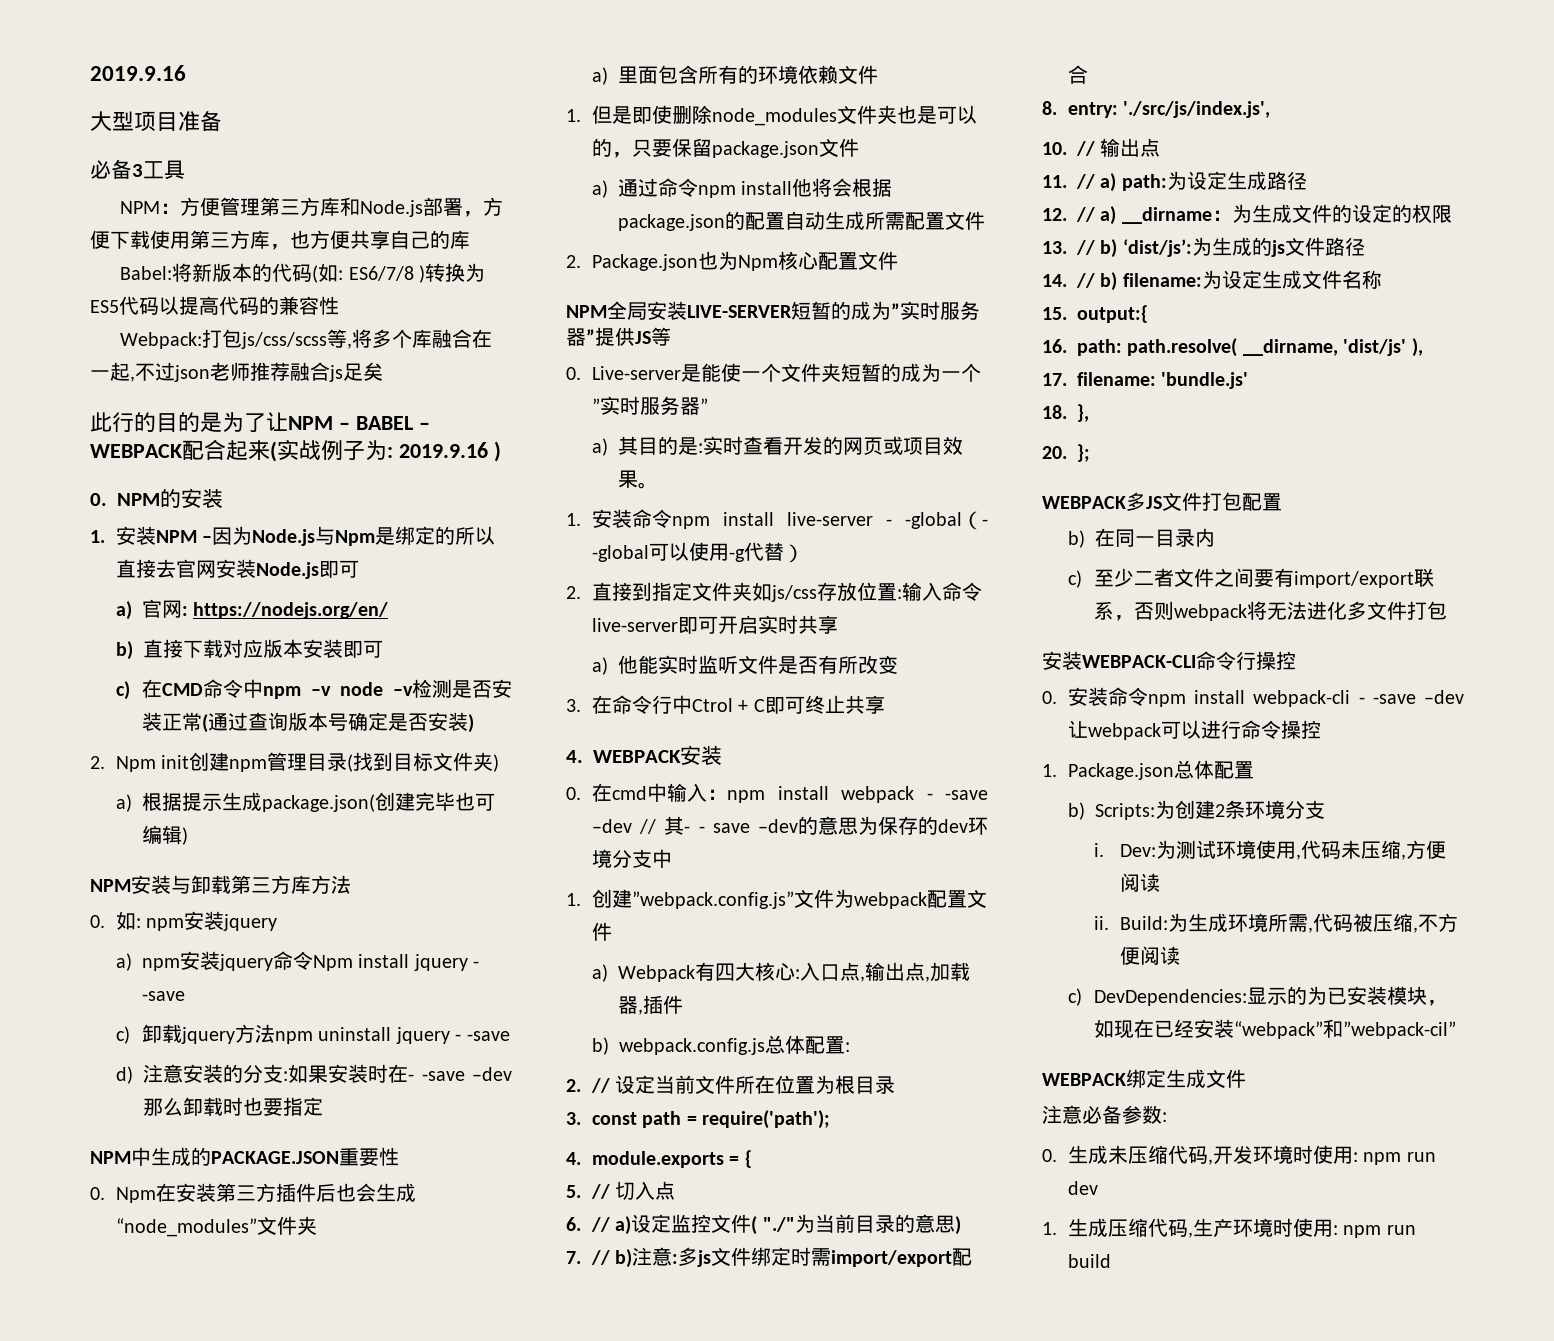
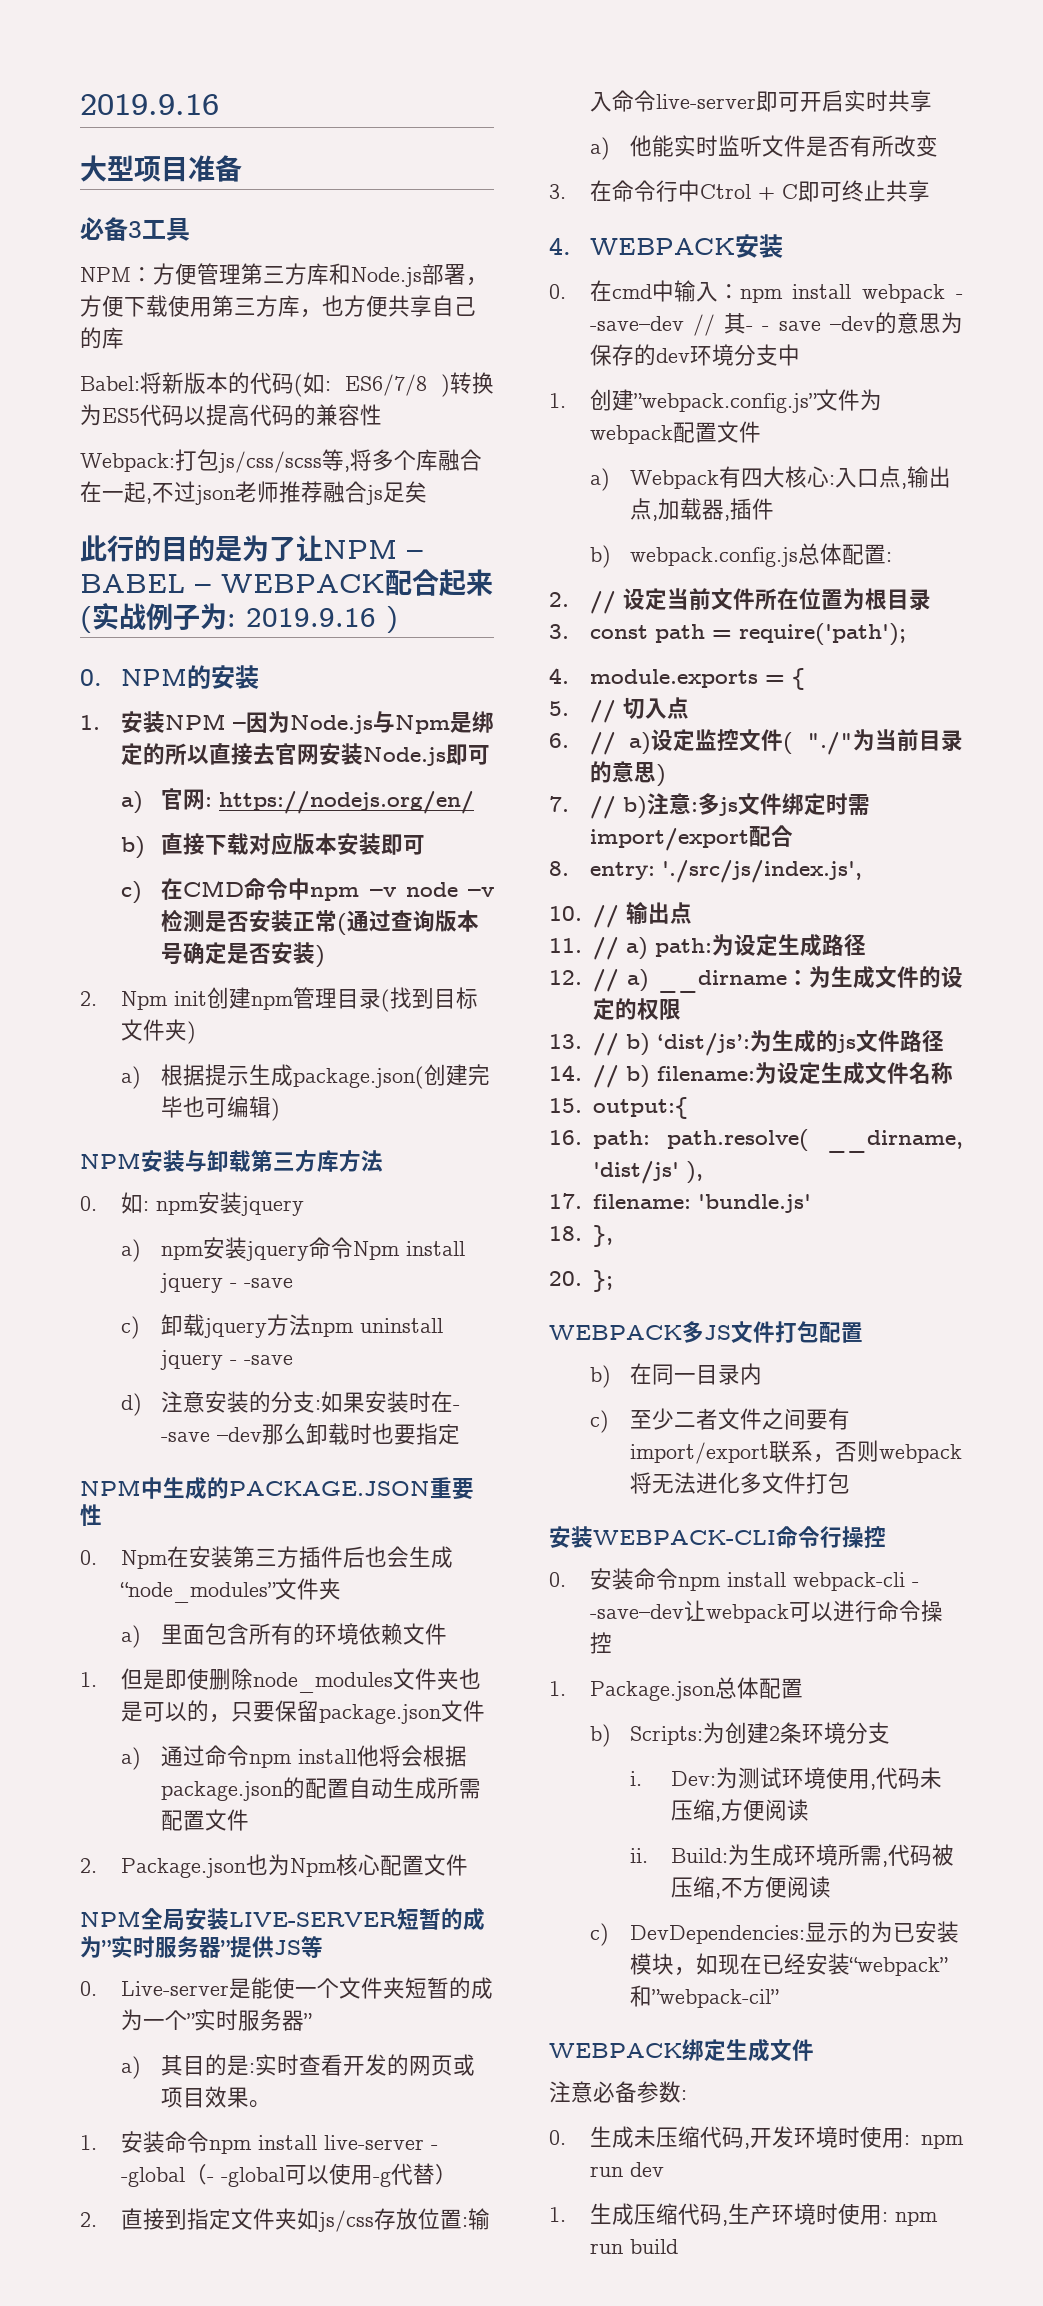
[945,790,988,800] [591,819,632,833] -save –dev -> [589,316,684,331] -save–dev
[1372,690,1464,704] -save –dev -> [589,1604,684,1619] -save–dev

